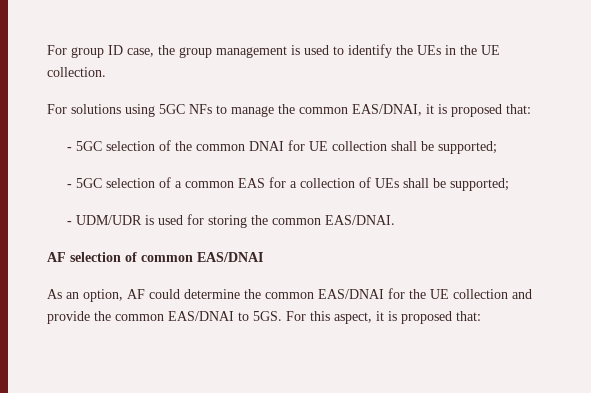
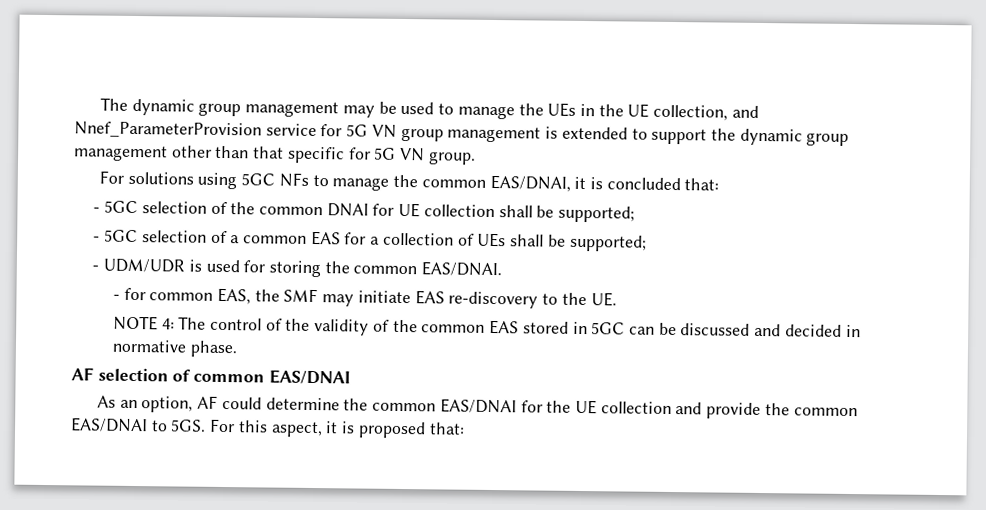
[47,45,300,58] For group ID case, the group management is -> [100,97,397,118] The dynamic group management may be
[348,44,392,58] identify -> [457,105,515,120] manage
[47,67,106,77] collection. -> [653,104,759,121] [74,121,850,146] [74,145,476,165] collection, and Nnef_ParameterProvision service for 5G VN group management is extended to support the dynamic group management other than that specific for 5G VN group.
[451,104,502,117] proposed -> [606,177,681,191] concluded
(396, 220) none -> [112,287,617,309] [112,315,861,338] [111,339,238,358] // - for common EAS, the SMF may initiate EAS re-discovery to the UE. // NOTE 4: The control of the validity of the common EAS stored in 5GC can be discussed and decided in normative phase.

